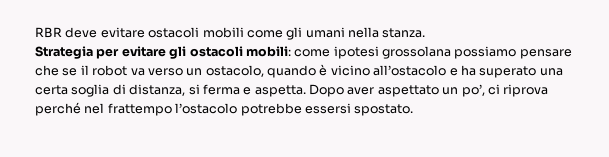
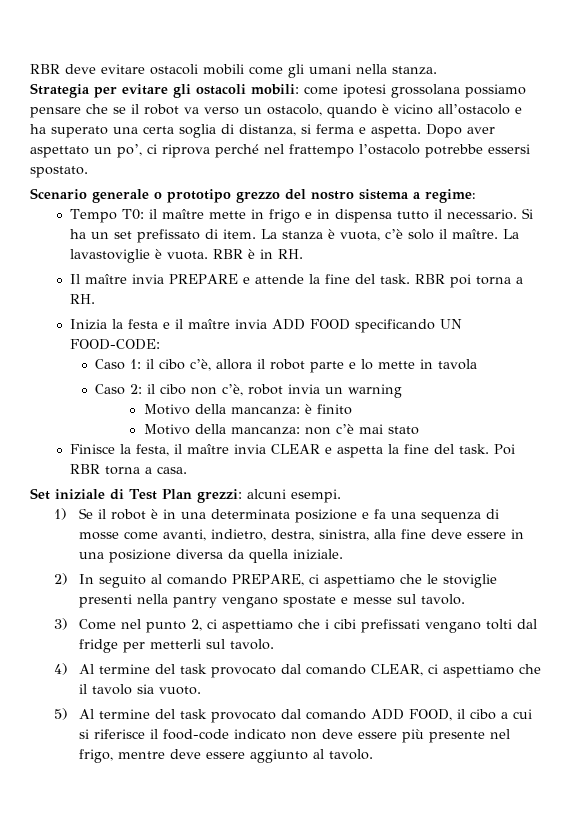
(414, 110) none -> [30,188,476,203] [70,208,534,223] [70,229,520,243] [70,249,304,263] [70,274,524,288] [70,294,96,304] [70,319,463,333] [70,339,161,350] [94,359,477,373] [94,384,402,398] [143,404,352,415] [143,424,419,435] [70,444,516,458] [70,464,188,475] [30,488,341,503] [54,508,499,523] [78,529,524,541] [78,549,343,563] [54,573,497,588] [78,594,465,608] [54,618,537,633] [78,639,274,653] [54,663,541,678] [78,684,201,695] [54,708,532,723] [78,729,510,743] [78,749,373,763] // Scenario generale o prototipo grezzo del nostro sistema a regime: // Tempo T0: il maître mette in frigo e in dispensa tutto il necessario. Si ha un set prefissato di item. La stanza è vuota, c’è solo il maître. La lavastoviglie è vuota. RBR è in RH. // Il maître invia PREPARE e attende la fine del task. RBR poi torna a RH. // Inizia la festa e il maître invia ADD FOOD specificando UN FOOD-CODE: // Caso 1: il cibo c’è, allora il robot parte e lo mette in tavola // Caso 2: il cibo non c’è, robot invia un warning // Motivo della mancanza: è finito // Motivo della mancanza: non c’è mai stato // Finisce la festa, il maître invia CLEAR e aspetta la fine del task. Poi RBR torna a casa. // Set iniziale di Test Plan grezzi: alcuni esempi. // 1) Se il robot è in una determinata posizione e fa una sequenza di mosse come avanti, indietro, destra, sinistra, alla fine deve essere in una posizione diversa da quella iniziale. // 2) In seguito al comando PREPARE, ci aspettiamo che le stoviglie presenti nella pantry vengano spostate e messe sul tavolo. // 3) Come nel punto 2, ci aspettiamo che i cibi prefissati vengano tolti dal fridge per metterli sul tavolo. // 4) Al termine del task provocato dal comando CLEAR, ci aspettiamo che il tavolo sia vuoto. // 5) Al termine del task provocato dal comando ADD FOOD, il cibo a cui si riferisce il food-code indicato non deve essere più presente nel frigo, mentre deve essere aggiunto al tavolo.

